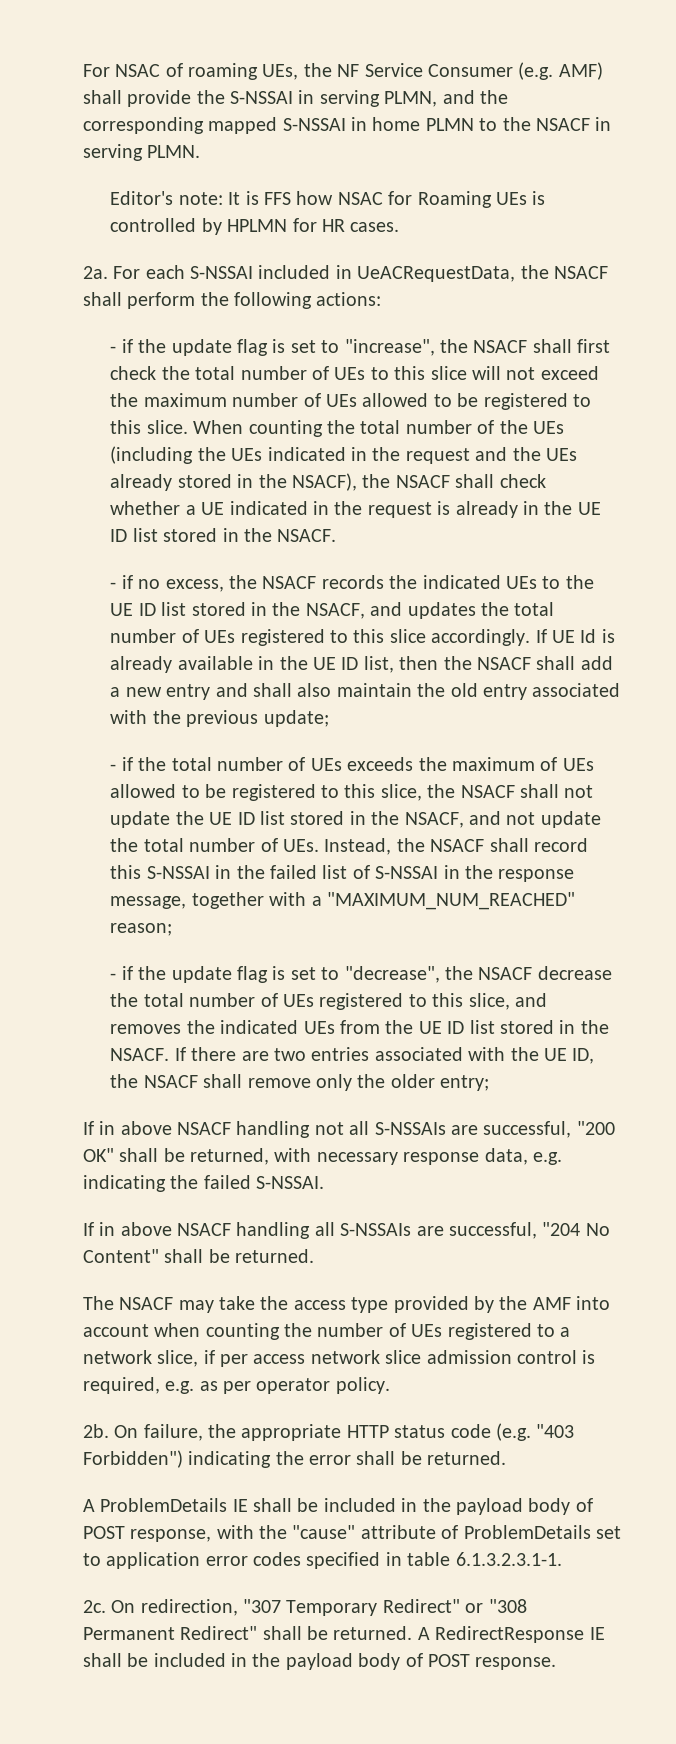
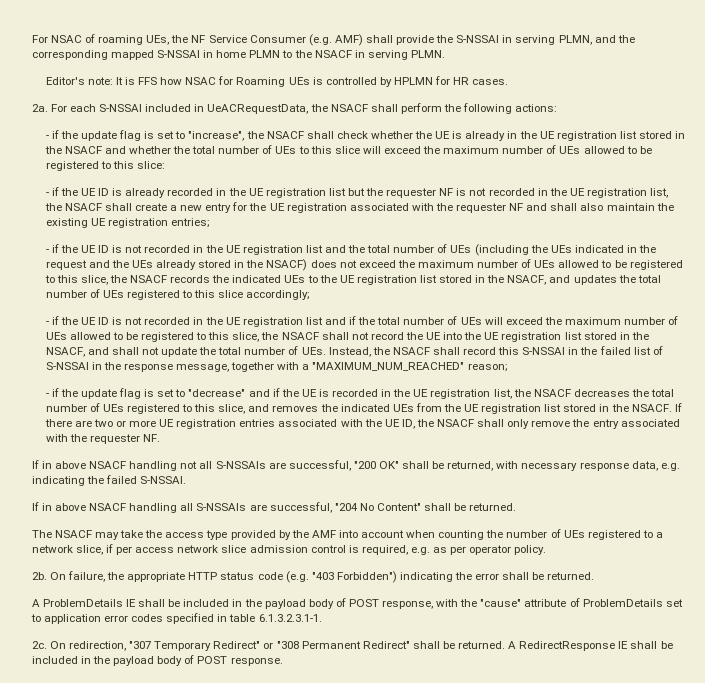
[577,339,611,353] [110,366,157,380] first check -> [336,131,686,141] [44,146,171,154] check whether the UE is already in the UE registration list stored in the NSACF and whether
[506,367,536,380] not -> (381, 150) none
[146,420,528,437] slice. When counting the total number of the -> [136,161,165,169] [45,187,669,198] [44,202,674,213] [45,218,210,228] [45,244,448,255] slice: // - if the UE ID is already recorded in the UE registration list but the requester NF is not recorded in the UE registration list, the NSACF shall create a new entry for the UE registration associated with the requester NF and shall also maintain the existing UE registration entries; // - if the UE ID is not recorded in the UE registration list and the total number of
[292,473,546,491] [110,501,601,518] [110,528,337,542] [110,575,224,592] NSACF), the NSACF shall check whether a UE indicated in the request is already in the UE ID list stored in the NSACF. // - if no excess, -> [266,259,683,271] [44,275,108,285] NSACF) does not exceed the maximum number of UEs allowed to be registered to this slice,
[138,603,156,616] ID -> [356,275,417,285] registration
[431,629,615,646] [110,656,613,673] [110,683,621,700] [110,710,329,727] [110,764,117,771] accordingly. If UE Id is already available in the UE ID list, then the NSACF shall add a new entry and shall also maintain the old entry associated with the previous update; // - -> [246,290,311,300] [45,316,346,327] accordingly; // - if the UE ID is not recorded in the UE registration list and
[347,757,536,771] exceeds the maximum -> [484,317,666,325] will exceed the maximum number
[110,811,502,828] update the UE ID list stored in the NSACF, and -> [370,332,649,342] [45,347,139,357] record the UE into the UE registration list stored in the NSACF, and shall
[344,966,612,983] "decrease", the NSACF decrease -> [188,388,630,399] "decrease" and if the UE is recorded in the UE registration list, the NSACF decreases
[447,1021,465,1034] ID -> [481,404,542,414] registration
(307, 1054) none -> [115,419,237,429] or more UE registration
[247,1074,490,1091] remove only the older entry; -> [507,419,680,429] [45,434,160,444] only remove the entry associated with the requester NF.

